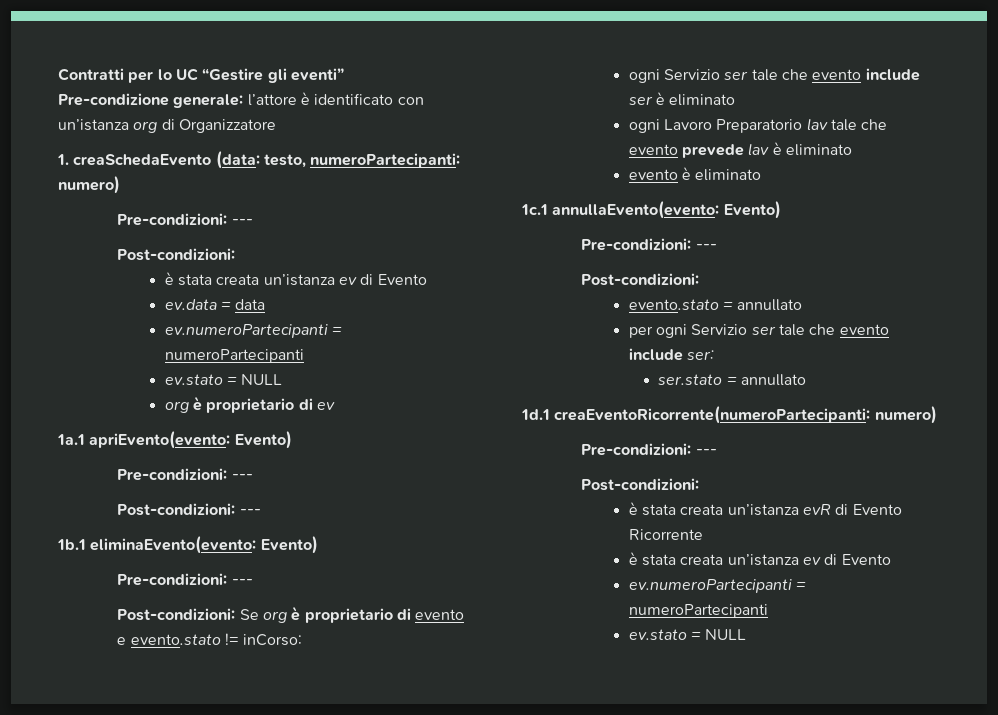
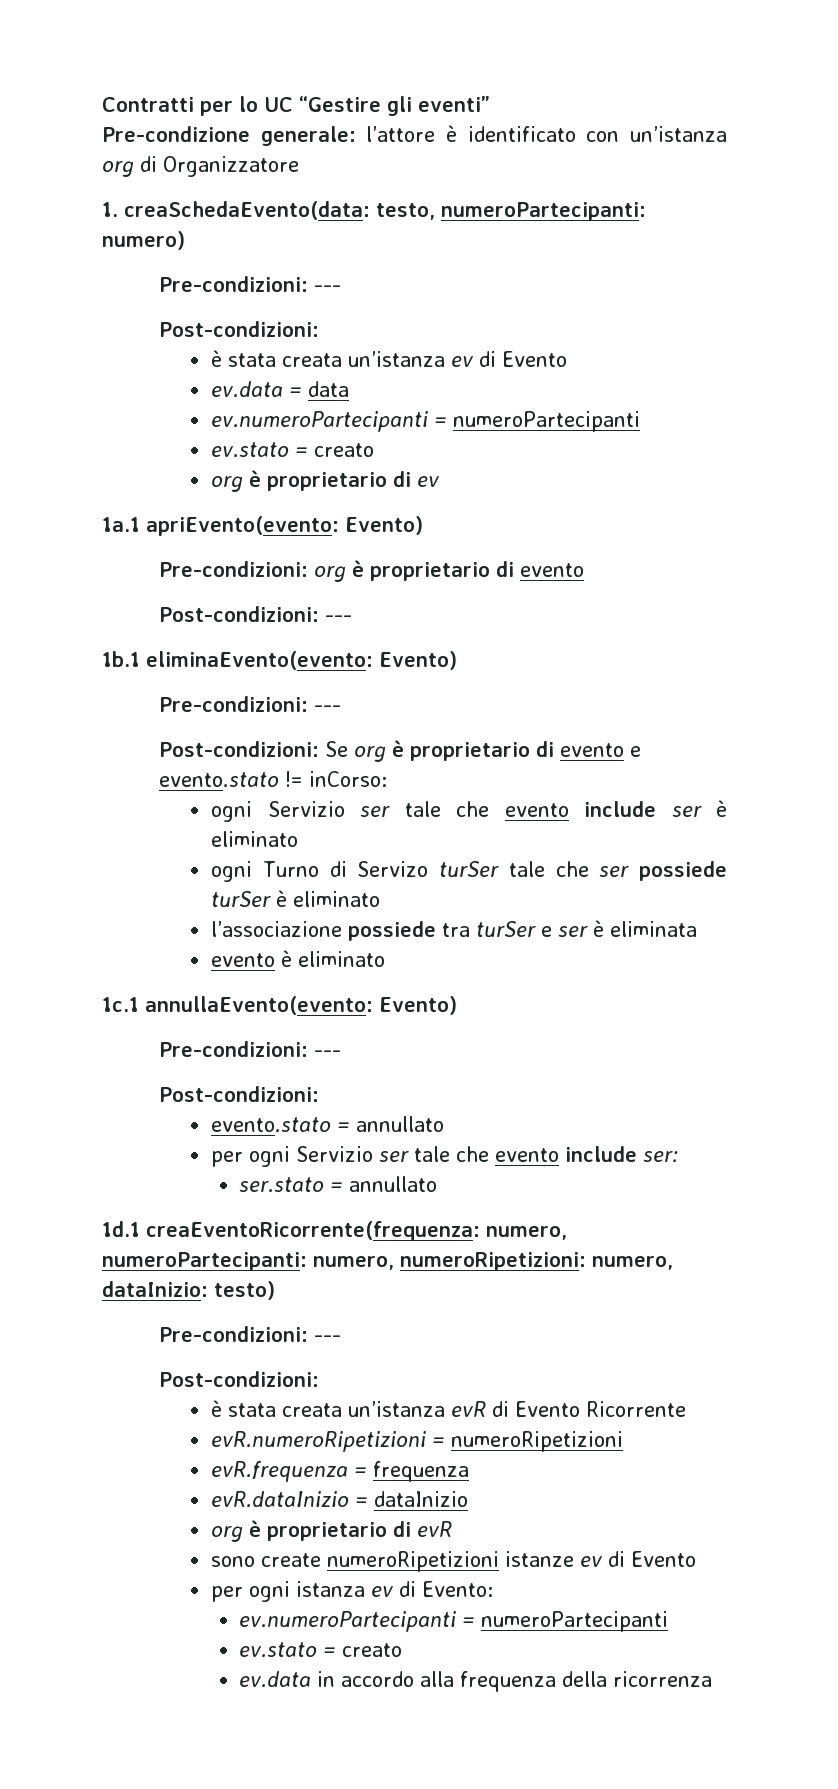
[73,151,260,169] creaSchedaEvento (data: -> [124,201,370,220] creaSchedaEvento(data:
[241,374,283,385] NULL -> [314,443,375,457] creato
[231,474,253,480] --- -> [313,560,584,582] org è proprietario di evento
[664,118,888,133] [628,142,853,158] Lavoro Preparatorio lav tale che evento prevede lav è eliminato -> [262,861,727,881] [211,890,381,907] [211,920,698,941] Turno di Servizo turSer tale che ser possiede turSer è eliminato // l’associazione possiede tra turSer e ser è eliminata
[554,406,937,424] creaEventoRicorrente(numeroPartecipanti: numero) -> [146,1221,567,1241] [102,1252,673,1271] [102,1281,275,1300] creaEventoRicorrente(frequenza: numero, numeroPartecipanti: numero, numeroRipetizioni: numero, dataInizio: testo)
[628,552,891,566] [628,579,807,593] [628,604,768,618] [628,629,747,640] è stata creata un’istanza ev di Evento // ev.numeroPartecipanti = numeroPartecipanti // ev.stato = NULL -> [211,1431,624,1452] [211,1461,470,1482] [211,1491,469,1508] [211,1520,453,1542] [211,1551,697,1572] [211,1581,494,1602] [239,1611,669,1632] [239,1642,403,1658] [239,1671,713,1692] evR.numeroRipetizioni = numeroRipetizioni // evR.frequenza = frequenza // evR.dataInizio = dataInizio // org è proprietario di evR // sono create numeroRipetizioni istanze ev di Evento // per ogni istanza ev di Evento: // ev.numeroPartecipanti = numeroPartecipanti // ev.stato = creato // ev.data in accordo alla frequenza della ricorrenza

